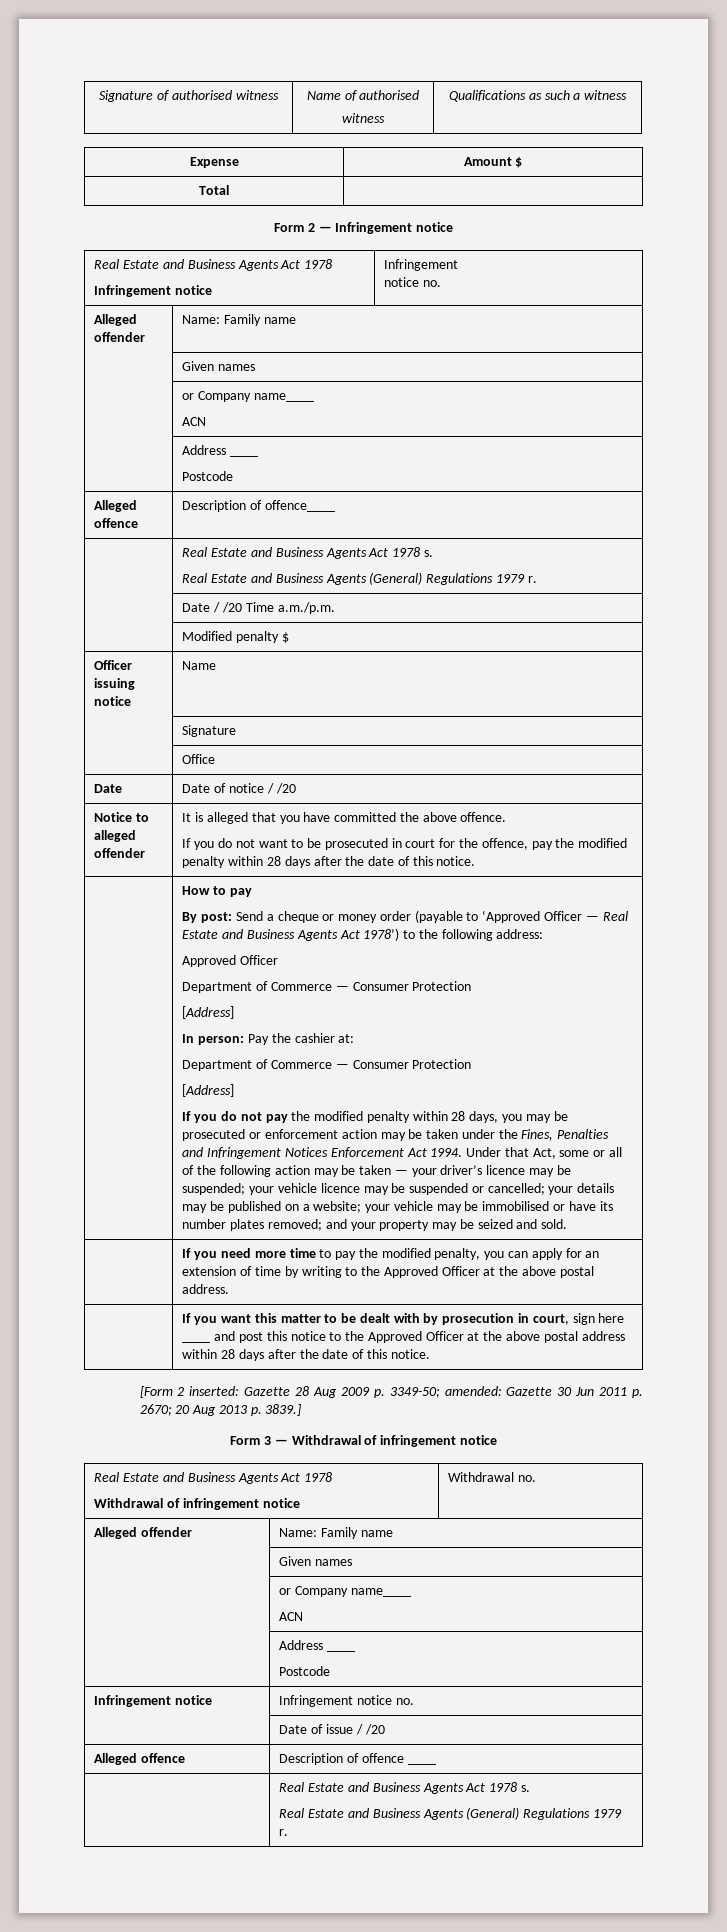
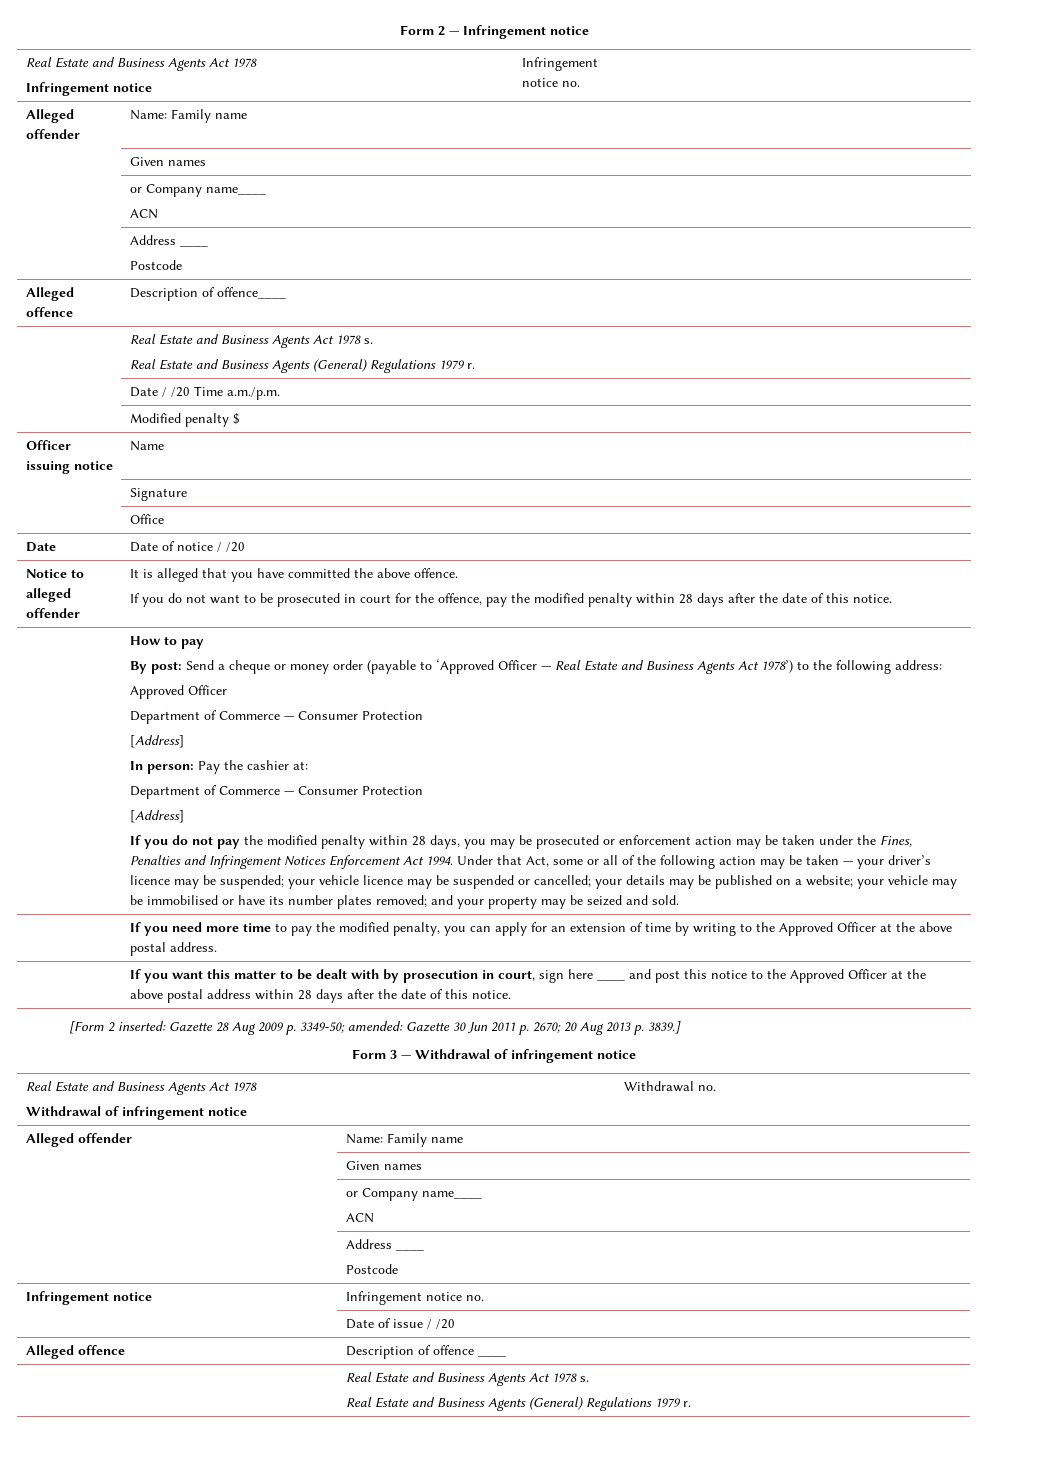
[99,90,279,102] [306,90,420,101] [342,113,385,123] [448,90,628,102] [189,157,239,168] [463,157,523,168] [199,185,229,195] Signature of authorised witness | Name of authorised // witness | Qualifications as such a witness // Expense | Amount $ // Total | // -> (399, 30) none

